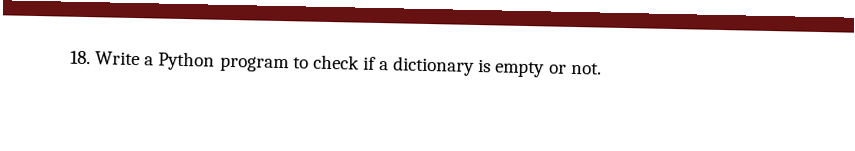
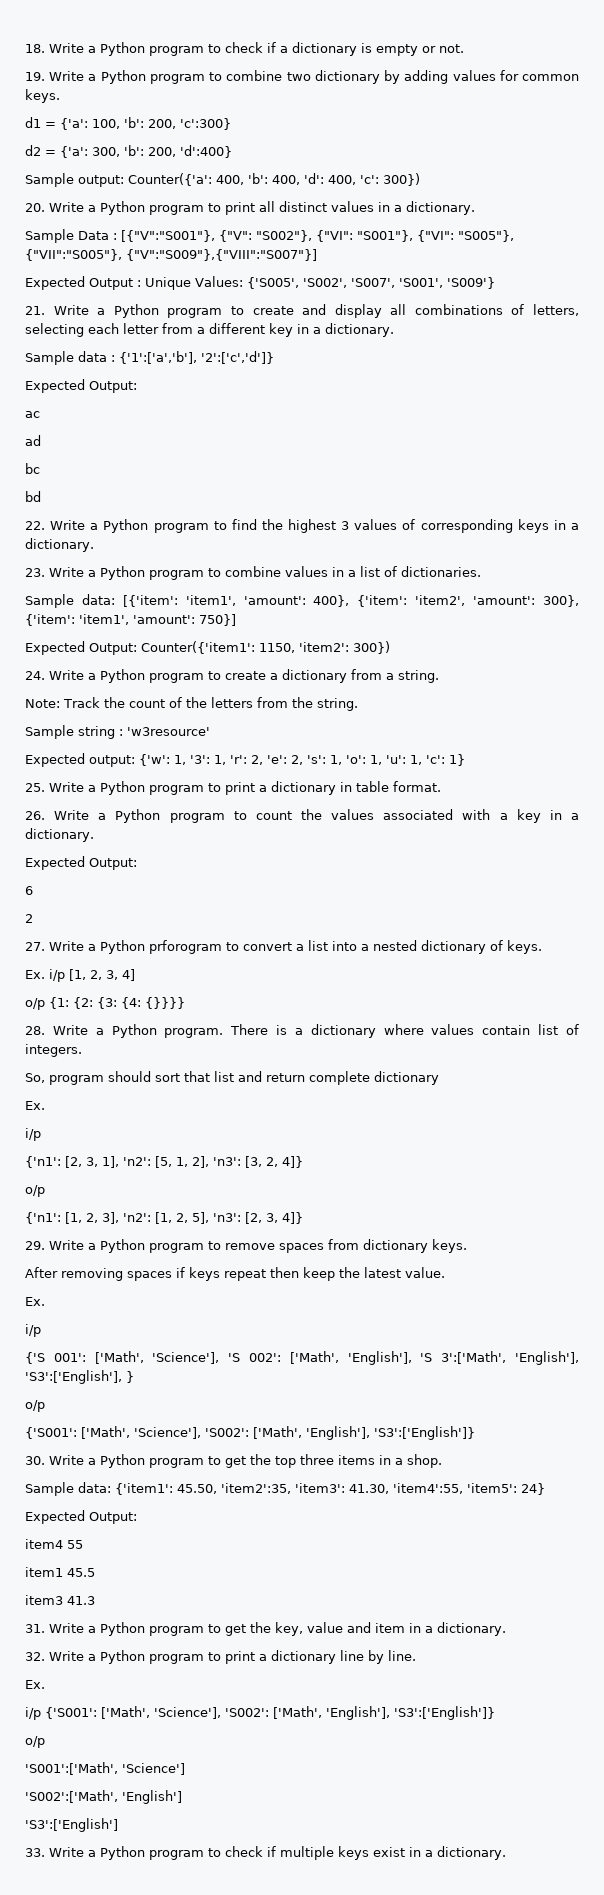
(602, 68) none -> [25,70,579,84] [25,89,60,103] [25,117,231,130] [25,145,232,158] [25,173,420,187] [25,201,475,215] [25,229,514,243] [25,249,317,261] [25,276,495,290] [25,304,579,318] [25,323,394,337] [25,351,274,365] [25,379,137,393] [25,411,40,418] [25,435,41,446] [25,463,40,474] [25,491,41,502] [25,519,579,533] [25,538,94,552] [25,566,481,580] [25,594,580,608] [25,614,236,626] [25,641,390,655] [25,669,439,683] [25,697,358,711] [25,725,210,739] [25,753,465,767] [25,781,441,795] [25,809,579,823] [25,828,94,842] [25,856,137,870] [25,886,33,895] [25,914,33,923] [25,940,542,954] [25,969,135,982] [25,997,185,1010] [25,1024,580,1038] [25,1044,82,1057] [25,1071,439,1085] [25,1101,45,1110] [25,1128,41,1141] [25,1156,303,1168] [25,1185,45,1197] [25,1212,303,1224] [25,1239,467,1253] [25,1267,445,1281] [25,1297,45,1306] [25,1324,41,1337] [25,1351,579,1365] [25,1370,134,1384] [25,1400,45,1412] [25,1426,475,1440] [25,1454,442,1468] [25,1482,545,1496] [25,1510,137,1524] [25,1539,83,1549] [25,1567,95,1577] [25,1595,95,1605] [25,1622,506,1636] [25,1650,416,1664] [25,1680,45,1689] [25,1706,495,1720] [25,1736,45,1748] [25,1762,185,1775] [25,1790,182,1804] [25,1818,118,1832] [25,1846,506,1860] // 19. Write a Python program to combine two dictionary by adding values for common keys. // d1 = {'a': 100, 'b': 200, 'c':300} // d2 = {'a': 300, 'b': 200, 'd':400} // Sample output: Counter({'a': 400, 'b': 400, 'd': 400, 'c': 300}) // 20. Write a Python program to print all distinct values in a dictionary. // Sample Data : [{"V":"S001"}, {"V": "S002"}, {"VI": "S001"}, {"VI": "S005"}, {"VII":"S005"}, {"V":"S009"},{"VIII":"S007"}] // Expected Output : Unique Values: {'S005', 'S002', 'S007', 'S001', 'S009'} // 21. Write a Python program to create and display all combinations of letters, selecting each letter from a different key in a dictionary. // Sample data : {'1':['a','b'], '2':['c','d']} // Expected Output: // ac // ad // bc // bd // 22. Write a Python program to find the highest 3 values of corresponding keys in a dictionary. // 23. Write a Python program to combine values in a list of dictionaries. // Sample data: [{'item': 'item1', 'amount': 400}, {'item': 'item2', 'amount': 300}, {'item': 'item1', 'amount': 750}] // Expected Output: Counter({'item1': 1150, 'item2': 300}) // 24. Write a Python program to create a dictionary from a string. // Note: Track the count of the letters from the string. // Sample string : 'w3resource' // Expected output: {'w': 1, '3': 1, 'r': 2, 'e': 2, 's': 1, 'o': 1, 'u': 1, 'c': 1} // 25. Write a Python program to print a dictionary in table format. // 26. Write a Python program to count the values associated with a key in a dictionary. // Expected Output: // 6 // 2 // 27. Write a Python prforogram to convert a list into a nested dictionary of keys. // Ex. i/p [1, 2, 3, 4] // o/p {1: {2: {3: {4: {}}}} // 28. Write a Python program. There is a dictionary where values contain list of integers. // So, program should sort that list and return complete dictionary // Ex. // i/p // {'n1': [2, 3, 1], 'n2': [5, 1, 2], 'n3': [3, 2, 4]} // o/p // {'n1': [1, 2, 3], 'n2': [1, 2, 5], 'n3': [2, 3, 4]} // 29. Write a Python program to remove spaces from dictionary keys. // After removing spaces if keys repeat then keep the latest value. // Ex. // i/p // {'S 001': ['Math', 'Science'], 'S 002': ['Math', 'English'], 'S 3':['Math', 'English'], 'S3':['English'], } // o/p // {'S001': ['Math', 'Science'], 'S002': ['Math', 'English'], 'S3':['English']} // 30. Write a Python program to get the top three items in a shop. // Sample data: {'item1': 45.50, 'item2':35, 'item3': 41.30, 'item4':55, 'item5': 24} // Expected Output: // item4 55 // item1 45.5 // item3 41.3 // 31. Write a Python program to get the key, value and item in a dictionary. // 32. Write a Python program to print a dictionary line by line. // Ex. // i/p {'S001': ['Math', 'Science'], 'S002': ['Math', 'English'], 'S3':['English']} // o/p // 'S001':['Math', 'Science'] // 'S002':['Math', 'English'] // 'S3':['English'] // 33. Write a Python program to check if multiple keys exist in a dictionary.

